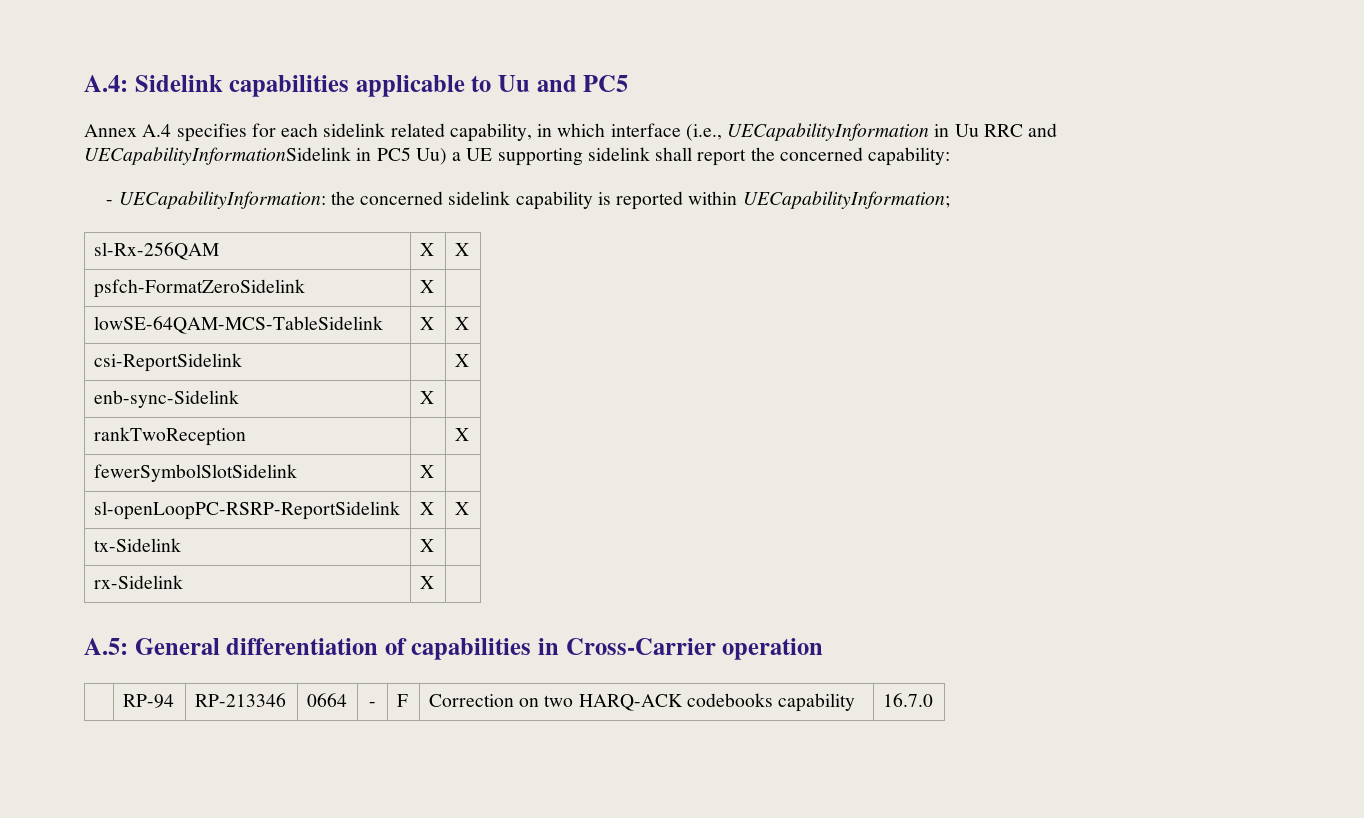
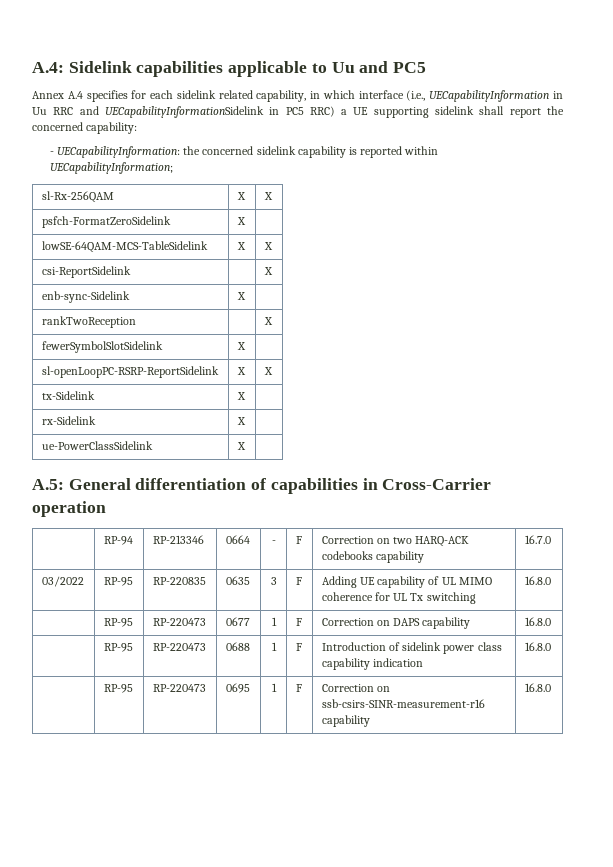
[415,148,447,165] Uu) -> [309,106,335,117] RRC)
(434, 582) none -> [41,441,153,450] [236,442,246,450] // ue-PowerClassSidelink | X |
(933, 700) none -> [41,576,84,587] [103,577,133,586] [152,577,206,585] [225,576,250,585] [270,577,277,585] [295,577,302,585] [321,576,492,588] [321,592,476,604] [524,576,551,585] [103,618,133,627] [152,618,206,626] [225,617,250,626] [271,617,277,626] [295,618,302,626] [321,617,471,629] [524,617,551,626] [103,643,133,652] [152,643,206,651] [225,642,250,651] [271,642,277,651] [295,643,302,651] [321,642,502,654] [321,658,423,670] [524,642,551,651] [103,684,133,693] [152,684,206,692] [225,683,250,693] [271,683,277,692] [295,684,302,692] [321,684,390,692] [321,699,485,708] [321,715,370,727] [524,683,551,692] // 03/2022 | RP-95 | RP-220835 | 0635 | 3 | F | Adding UE capability of UL MIMO coherence for UL Tx switching | 16.8.0 // | RP-95 | RP-220473 | 0677 | 1 | F | Correction on DAPS capability | 16.8.0 // | RP-95 | RP-220473 | 0688 | 1 | F | Introduction of sidelink power class capability indication | 16.8.0 // | RP-95 | RP-220473 | 0695 | 1 | F | Correction on ssb-csirs-SINR-measurement-r16 capability | 16.8.0

